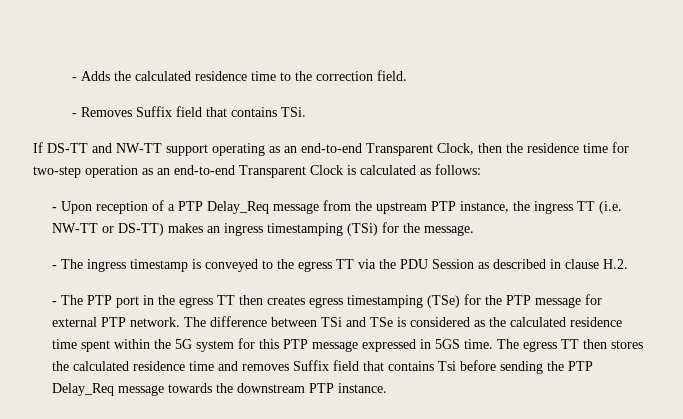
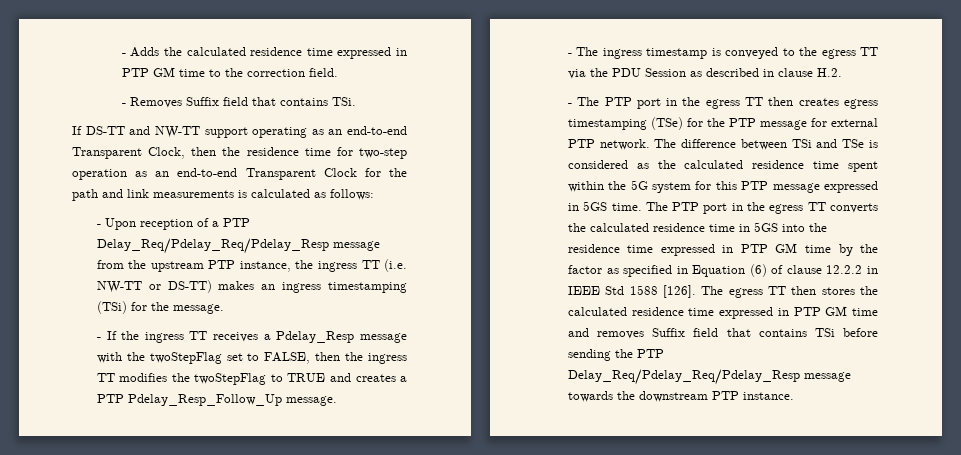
(276, 76) none -> [337,47,407,59] [121,67,205,77] expressed in PTP GM time
(343, 170) none -> [364,168,407,177] [72,189,234,201] for the path and link measurements
[207,201,270,214] Delay_Req -> [96,238,329,254] Delay_Req/Pdelay_Req/Pdelay_Resp
(475, 230) none -> [96,331,408,343] [96,352,408,364] [96,373,408,385] [96,394,337,406] // - If the ingress TT receives a Pdelay_Resp message with the twoStepFlag set to FALSE, then the ingress TT modifies the twoStepFlag to TRUE and creates a PTP Pdelay_Resp_Follow_Up message.
(520, 344) none -> [672,202,878,214] [567,222,827,232] [567,243,878,256] [567,264,878,277] [567,285,724,298] PTP port in the egress TT converts the calculated residence time in 5GS into the residence time expressed in PTP GM time by the factor as specified in Equation (6) of clause 12.2.2 in IEEE Std 1588 [126]. The
(215, 366) none -> [719,306,878,319] expressed in PTP GM time
[438,361,457,371] Tsi -> [814,328,835,337] TSi
[52,383,115,396] Delay_Req -> [567,369,800,385] Delay_Req/Pdelay_Req/Pdelay_Resp

